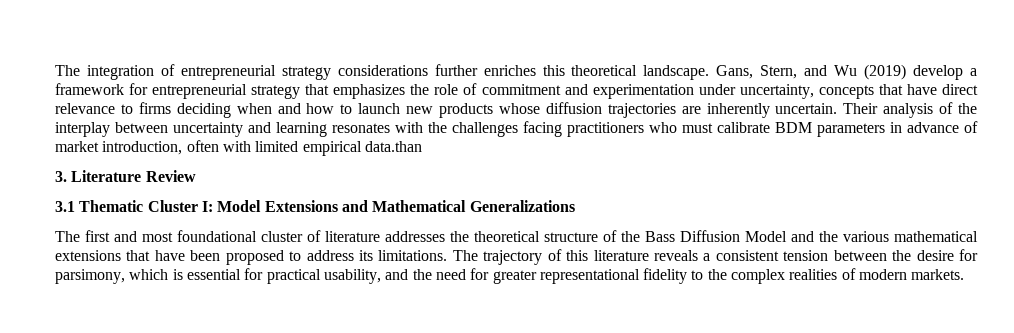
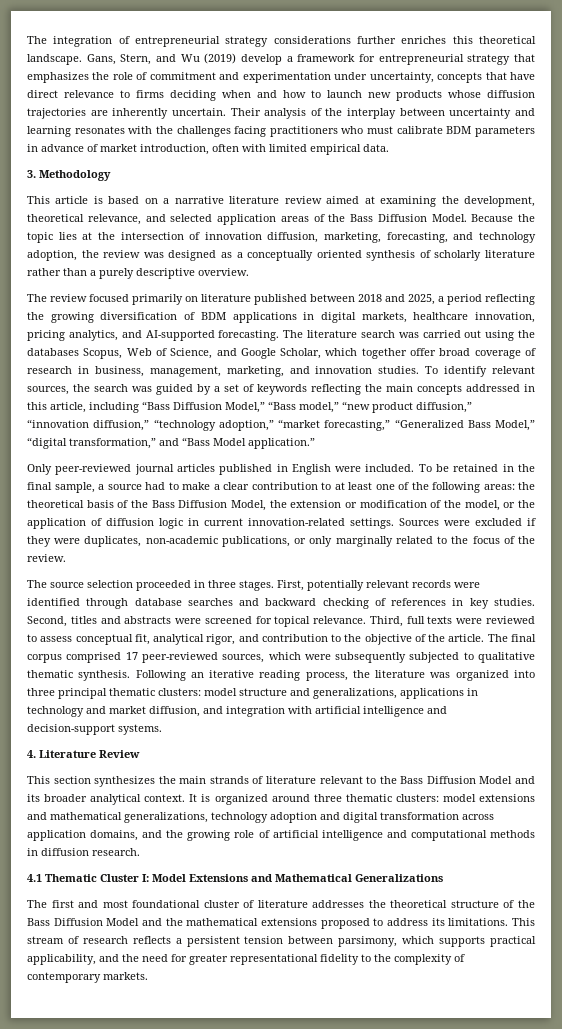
[364,141,422,152] data.than -> [363,144,389,152] data.
[71,170,196,182] [55,201,75,212] Literature Review // 3.1 -> [39,170,111,181] [27,196,535,207] [27,214,535,225] [27,232,536,243] [27,250,535,261] [27,268,249,279] [27,294,535,305] [27,312,535,323] [27,330,535,341] [27,348,537,359] [27,366,535,377] [27,384,535,395] [27,401,472,413] [27,419,535,431] [27,437,315,449] [27,464,536,475] [27,482,535,493] [27,500,536,511] [27,518,536,529] [27,536,535,547] [27,554,66,562] [27,580,480,591] [27,598,535,609] [27,616,535,627] [27,634,536,645] [27,652,535,663] [27,670,535,681] [27,688,478,699] [27,706,447,717] [27,724,162,735] [27,750,140,758] [27,776,535,787] [27,794,535,805] [27,812,494,823] [27,830,535,841] [27,848,140,856] [27,874,42,882] Methodology // This article is based on a narrative literature review aimed at examining the development, theoretical relevance, and selected application areas of the Bass Diffusion Model. Because the topic lies at the intersection of innovation diffusion, marketing, forecasting, and technology adoption, the review was designed as a conceptually oriented synthesis of scholarly literature rather than a purely descriptive overview. // The review focused primarily on literature published between 2018 and 2025, a period reflecting the growing diversification of BDM applications in digital markets, healthcare innovation, pricing analytics, and AI-supported forecasting. The literature search was carried out using the databases Scopus, Web of Science, and Google Scholar, which together offer broad coverage of research in business, management, marketing, and innovation studies. To identify relevant sources, the search was guided by a set of keywords reflecting the main concepts addressed in this article, including “Bass Diffusion Model,” “Bass model,” “new product diffusion,” “innovation diffusion,” “technology adoption,” “market forecasting,” “Generalized Bass Model,” “digital transformation,” and “Bass Model application.” // Only peer-reviewed journal articles published in English were included. To be retained in the final sample, a source had to make a clear contribution to at least one of the following areas: the theoretical basis of the Bass Diffusion Model, the extension or modification of the model, or the application of diffusion logic in current innovation-related settings. Sources were excluded if they were duplicates, non-academic publications, or only marginally related to the focus of the review. // The source selection proceeded in three stages. First, potentially relevant records were identified through database searches and backward checking of references in key studies. Second, titles and abstracts were screened for topical relevance. Third, full texts were reviewed to assess conceptual fit, analytical rigor, and contribution to the objective of the article. The final corpus comprised 17 peer-reviewed sources, which were subsequently subjected to qualitative thematic synthesis. Following an iterative reading process, the literature was organized into three principal thematic clusters: model structure and generalizations, applications in technology and market diffusion, and integration with artificial intelligence and decision-support systems. // 4. Literature Review // This section synthesizes the main strands of literature relevant to the Bass Diffusion Model and its broader analytical context. It is organized around three thematic clusters: model extensions and mathematical generalizations, technology adoption and digital transformation across application domains, and the growing role of artificial intelligence and computational methods in diffusion research. // 4.1
[843,231,889,242] various -> (183, 922) none
[126,250,221,261] that have been -> (317, 922) none
[452,249,979,265] [55,268,381,284] The trajectory of this literature reveals a consistent tension between the desire for parsimony, which is essential for practical usability, -> [512,918,536,926] [27,936,537,947] [27,954,96,965] This stream of research reflects a persistent tension between parsimony, which supports practical applicability,
[731,268,908,284] complex realities of modern -> [394,954,465,965] [27,972,101,983] complexity of contemporary

